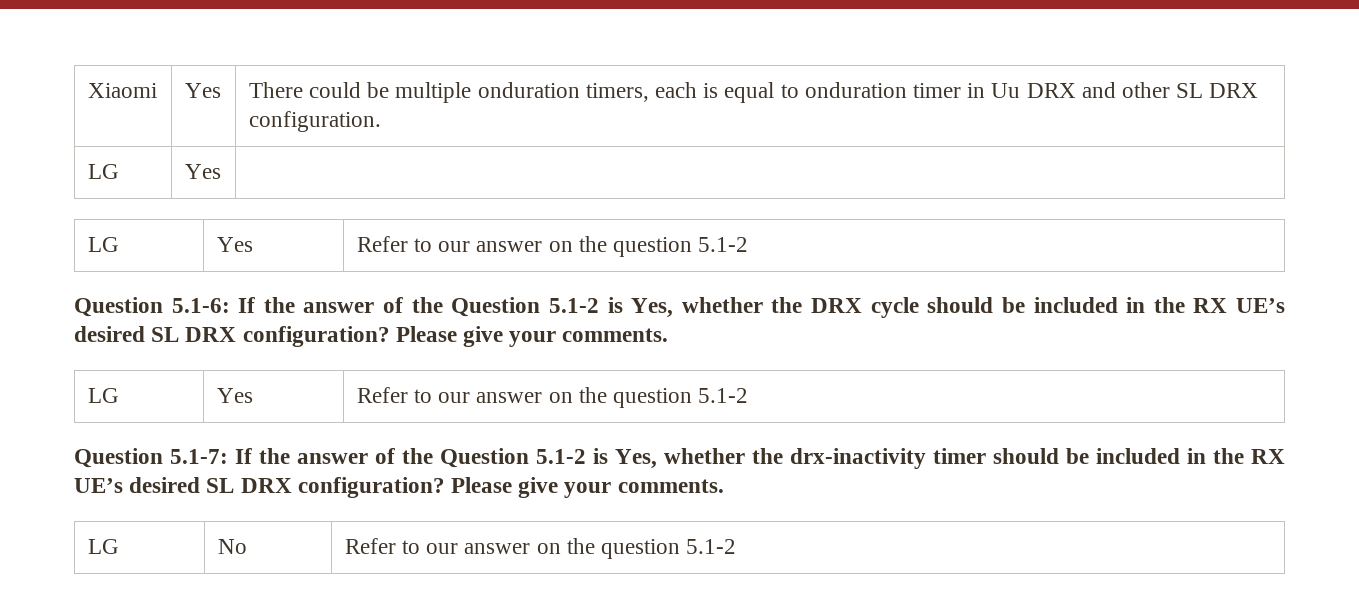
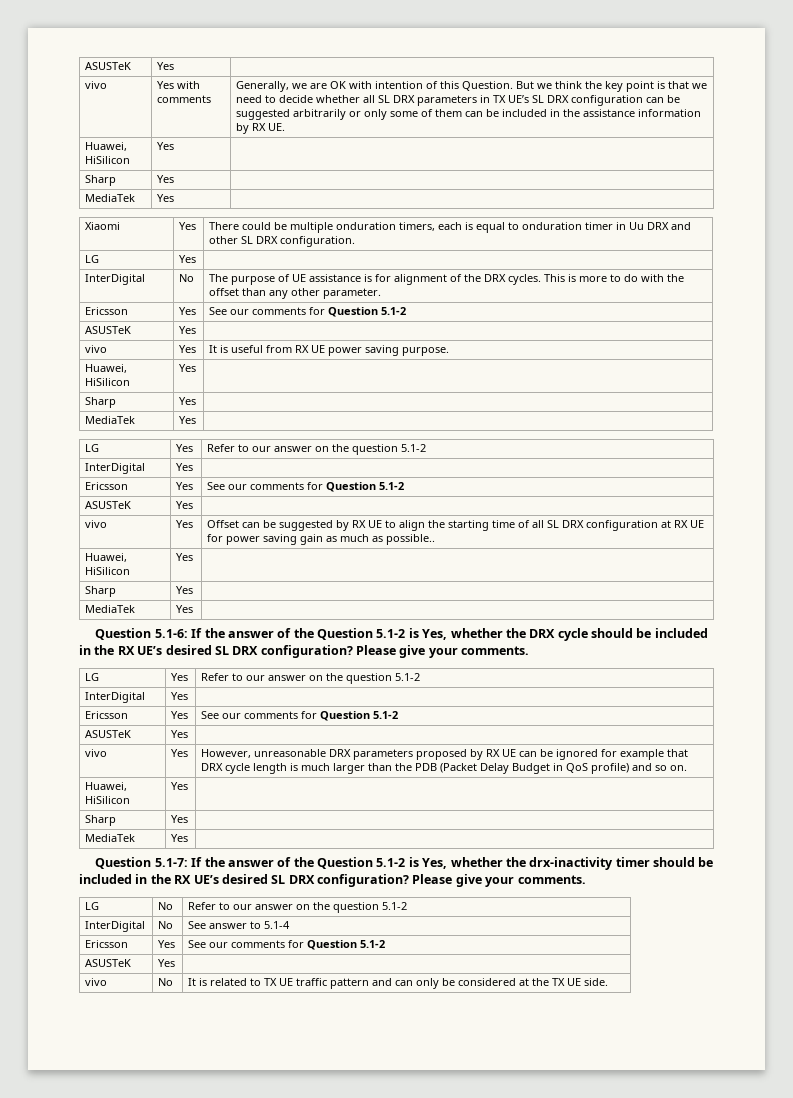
(87, 90) none -> [85,62,132,70] [157,62,175,70] [85,81,108,89] [157,81,201,89] [157,95,212,103] [236,81,708,92] [236,95,681,106] [236,109,702,120] [236,123,286,134] [85,142,128,151] [85,156,131,164] [157,142,175,150] [85,175,117,186] [157,175,175,183] [85,194,136,202] [157,194,175,202] ASUSTeK | Yes | // vivo | Yes with comments | Generally, we are OK with intention of this Question. But we think the key point is that we need to decide whether all SL DRX parameters in TX UE’s SL DRX configuration can be suggested arbitrarily or only some of them can be included in the assistance information by RX UE. // Huawei, HiSilicon | Yes | // Sharp | Yes | // MediaTek | Yes | //
(221, 171) none -> [85,274,146,285] [179,274,195,282] [209,274,685,285] [209,288,382,299] [85,307,129,315] [179,307,197,315] [209,307,407,317] [85,326,132,334] [179,326,197,334] [85,345,108,353] [179,345,197,353] [209,345,450,356] [85,364,128,373] [85,378,131,386] [179,364,197,372] [85,397,117,408] [179,397,197,405] [85,416,136,424] [179,416,197,424] // InterDigital | No | The purpose of UE assistance is for alignment of the DRX cycles. This is more to do with the offset than any other parameter. // Ericsson | Yes | See our comments for Question 5.1-2 // ASUSTeK | Yes | // vivo | Yes | It is useful from RX UE power saving purpose. // Huawei, HiSilicon | Yes | // Sharp | Yes | // MediaTek | Yes |
(749, 244) none -> [85,463,146,474] [176,463,194,471] [85,482,129,490] [176,482,194,490] [207,482,405,492] [85,501,132,509] [176,501,194,509] [85,520,108,528] [176,520,194,528] [207,520,705,531] [207,534,436,545] [85,553,128,562] [85,567,131,575] [176,553,194,561] [85,586,117,597] [176,586,194,594] [85,605,136,613] [176,605,194,613] // InterDigital | Yes | // Ericsson | Yes | See our comments for Question 5.1-2 // ASUSTeK | Yes | // vivo | Yes | Offset can be suggested by RX UE to align the starting time of all SL DRX configuration at RX UE for power saving gain as much as possible.. // Huawei, HiSilicon | Yes | // Sharp | Yes | // MediaTek | Yes |
(749, 395) none -> [85,692,146,703] [171,692,189,700] [85,711,129,719] [171,711,189,719] [201,711,399,721] [85,730,132,738] [171,730,189,738] [85,749,108,757] [171,749,189,757] [201,749,689,760] [201,763,688,774] [85,782,128,791] [85,796,131,804] [171,782,189,790] [85,815,117,826] [171,815,189,823] [85,834,136,842] [171,834,189,842] // InterDigital | Yes | // Ericsson | Yes | See our comments for Question 5.1-2 // ASUSTeK | Yes | // vivo | Yes | However, unreasonable DRX parameters proposed by RX UE can be ignored for example that DRX cycle length is much larger than the PDB (Packet Delay Budget in QoS profile) and so on. // Huawei, HiSilicon | Yes | // Sharp | Yes | // MediaTek | Yes |
(737, 546) none -> [85,921,146,932] [158,921,174,929] [188,921,291,929] [85,940,129,948] [158,940,176,948] [188,940,386,950] [85,959,132,967] [158,959,176,967] [85,978,108,986] [158,978,174,986] [188,978,609,989] // InterDigital | No | See answer to 5.1-4 // Ericsson | Yes | See our comments for Question 5.1-2 // ASUSTeK | Yes | // vivo | No | It is related to TX UE traffic pattern and can only be considered at the TX UE side.

